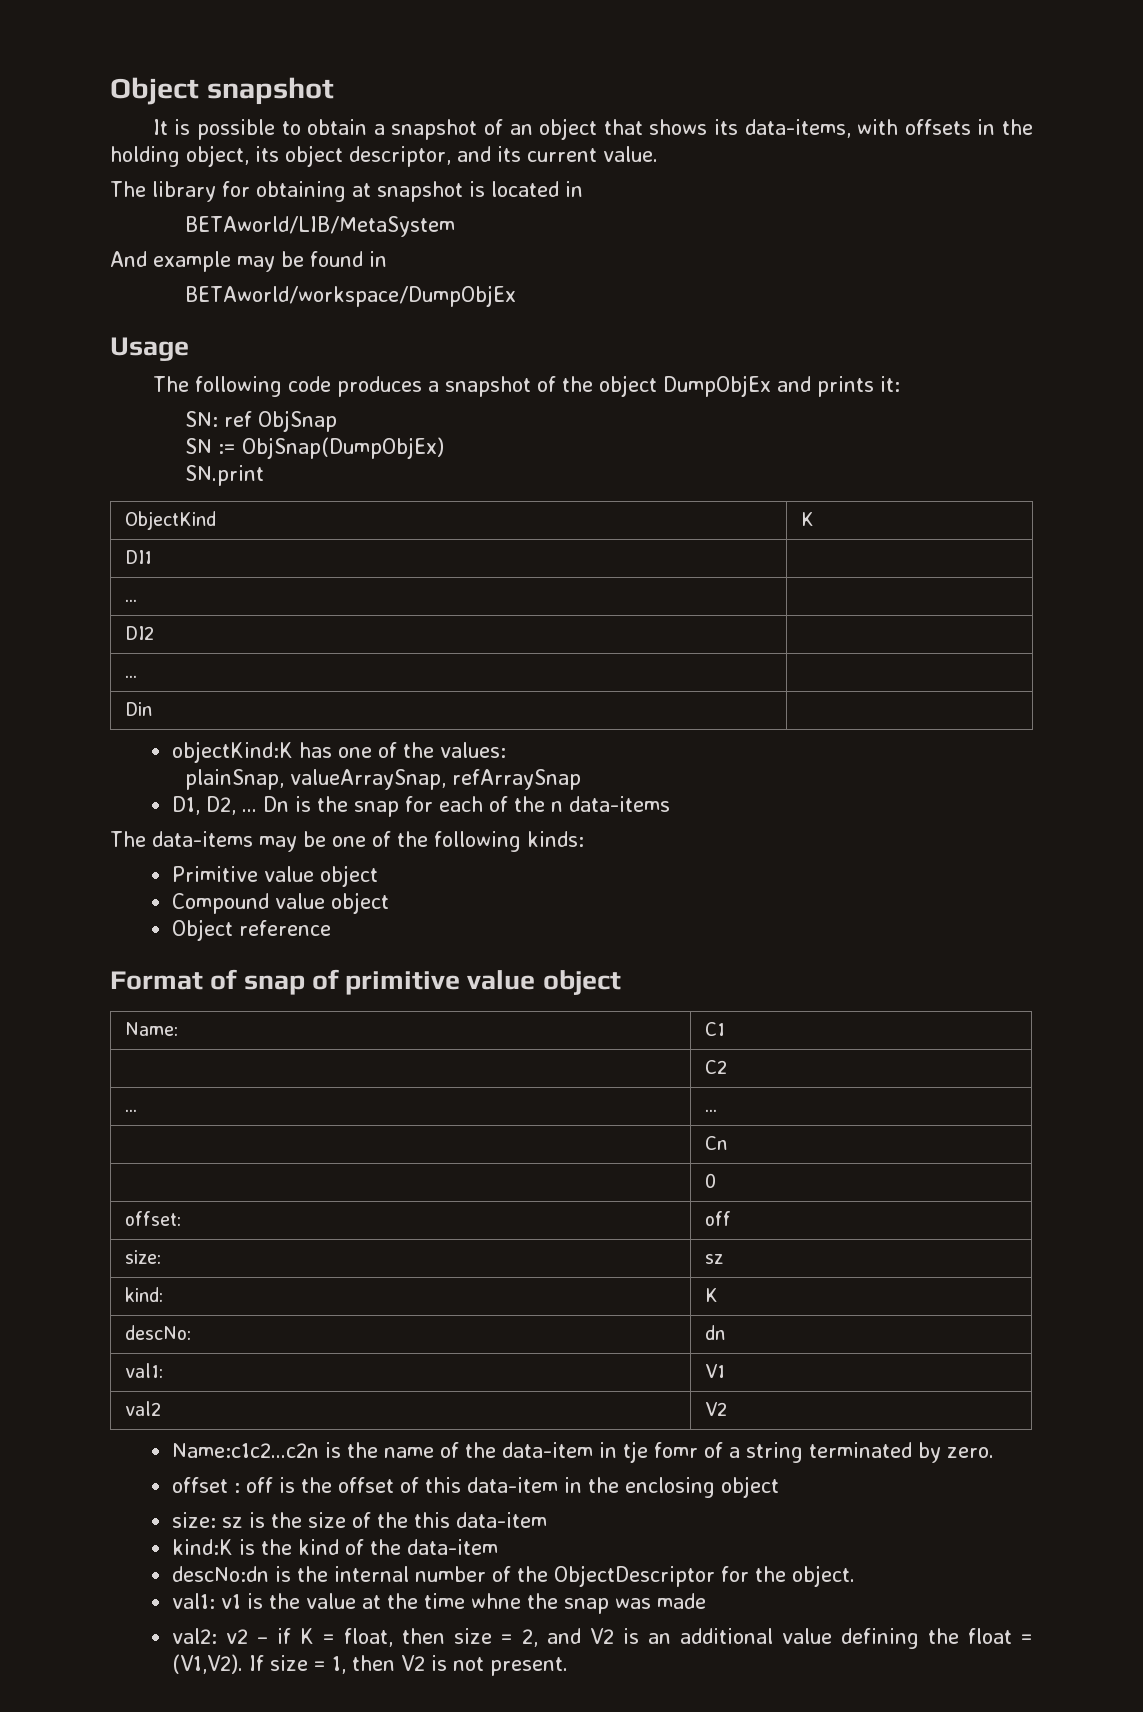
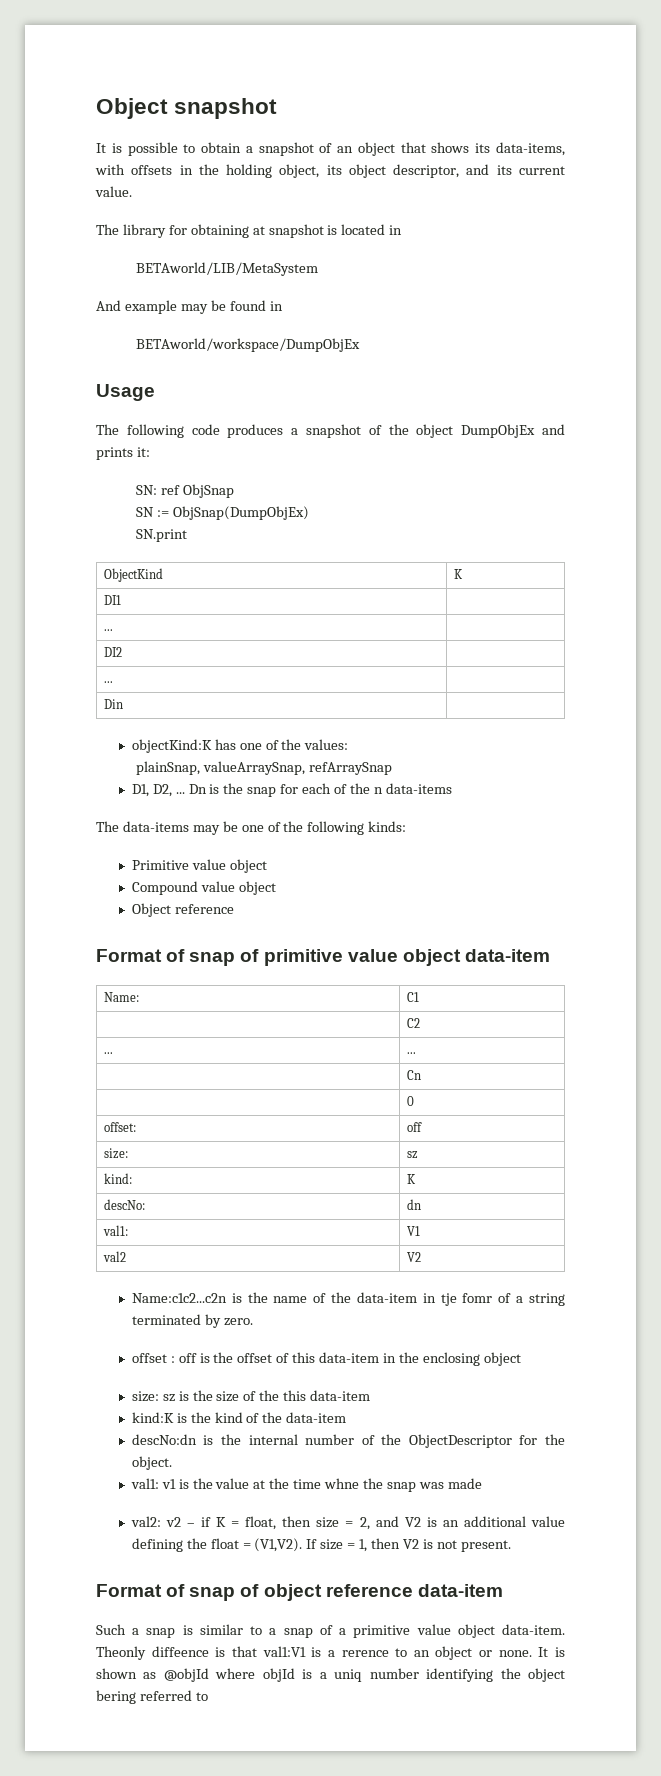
(621, 982) none -> [464,949,550,962] data-item
(568, 1666) none -> [96,1584,503,1601] [96,1624,565,1638] [96,1646,566,1660] [96,1668,565,1682] [96,1690,208,1704] // Format of snap of object reference data-item // Such a snap is similar to a snap of a primitive value object data-item. Theonly diffeence is that val1:V1 is a rerence to an object or none. It is shown as @objId where objId is a uniq number identifying the object bering referred to

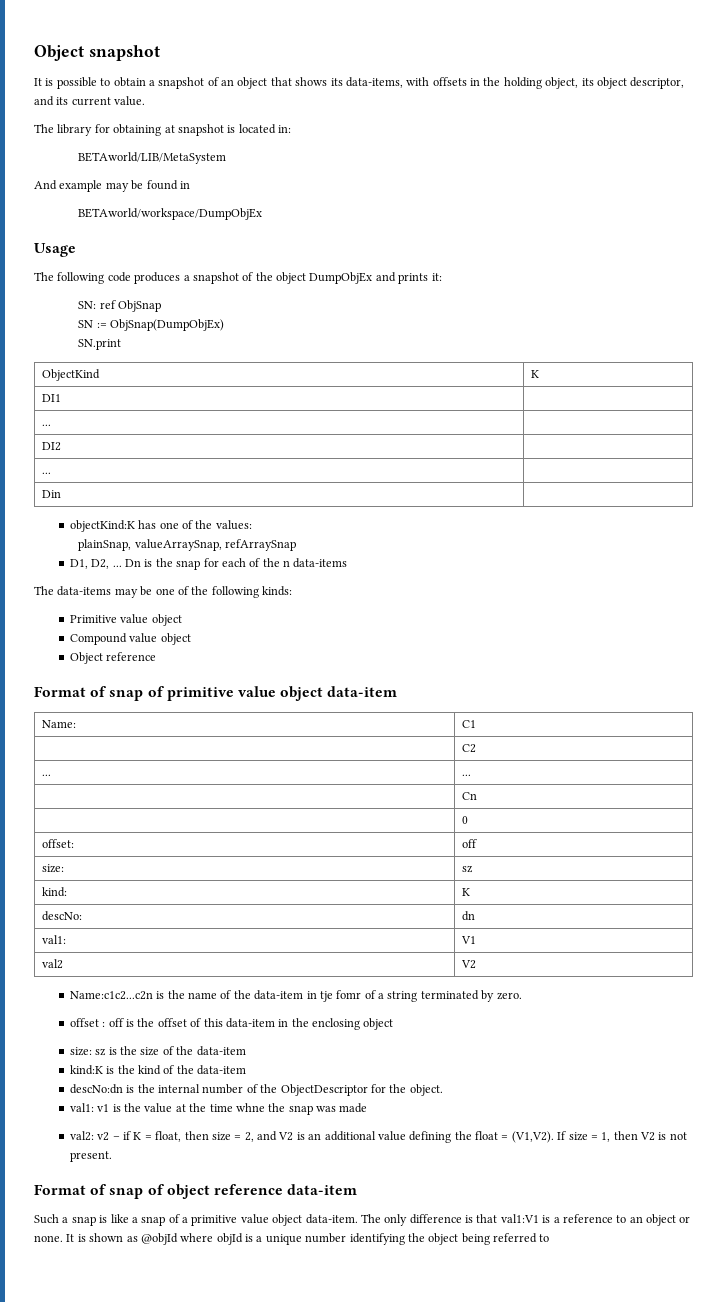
[389,225,403,235] in -> [278,125,291,133] in:
[283,1390,307,1401] this -> (194, 1050) none
[199,1624,263,1635] similar to -> [110,1214,129,1223] like
[96,1646,209,1660] Theonly diffeence -> [360,1214,462,1226] The only difference
[341,1650,389,1657] rerence -> [562,1214,613,1223] reference
[334,1669,363,1682] uniq -> [265,1234,302,1245] unique
[96,1690,136,1704] bering -> [461,1233,490,1245] being

